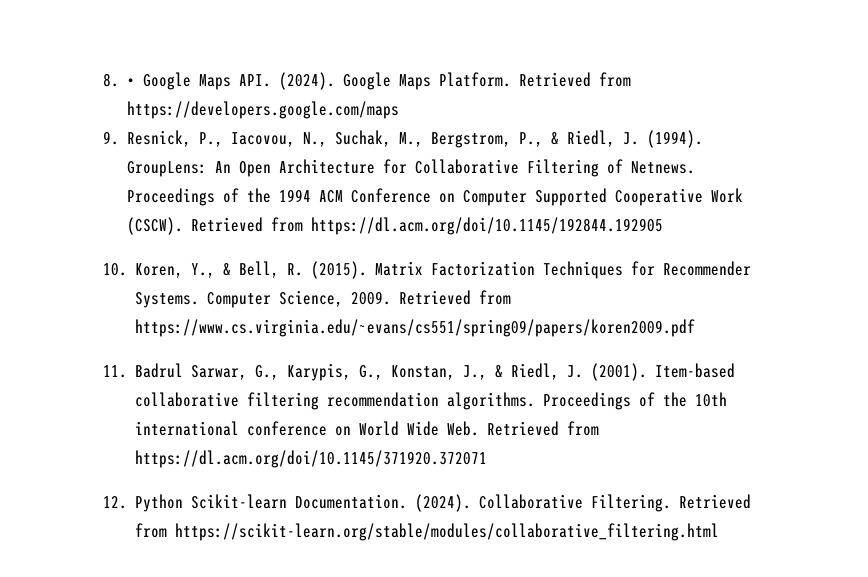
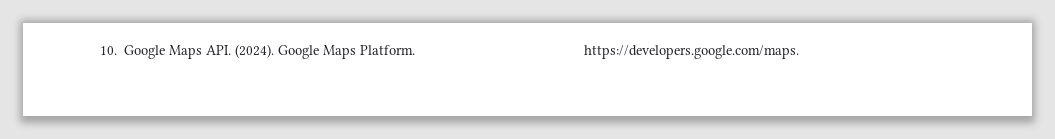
[102,73,136,87] 8. • -> [99,46,117,55] 10.
[519,72,632,87] [127,101,400,119] [102,130,704,148] [127,159,696,177] [127,188,744,206] [127,217,664,235] [102,261,752,279] [135,290,512,308] [135,319,696,337] [102,363,736,381] [135,392,728,410] [135,421,600,436] [135,450,488,468] [102,494,752,512] [135,523,720,541] Retrieved from https://developers.google.com/maps // 9. Resnick, P., Iacovou, N., Suchak, M., Bergstrom, P., & Riedl, J. (1994). GroupLens: An Open Architecture for Collaborative Filtering of Netnews. Proceedings of the 1994 ACM Conference on Computer Supported Cooperative Work (CSCW). Retrieved from https://dl.acm.org/doi/10.1145/192844.192905 // 10. Koren, Y., & Bell, R. (2015). Matrix Factorization Techniques for Recommender Systems. Computer Science, 2009. Retrieved from https://www.cs.virginia.edu/~evans/cs551/spring09/papers/koren2009.pdf // 11. Badrul Sarwar, G., Karypis, G., Konstan, J., & Riedl, J. (2001). Item-based collaborative filtering recommendation algorithms. Proceedings of the 10th international conference on World Wide Web. Retrieved from https://dl.acm.org/doi/10.1145/371920.372071 // 12. Python Scikit-learn Documentation. (2024). Collaborative Filtering. Retrieved from https://scikit-learn.org/stable/modules/collaborative_filtering.html -> [584,45,800,59] https://developers.google.com/maps.

